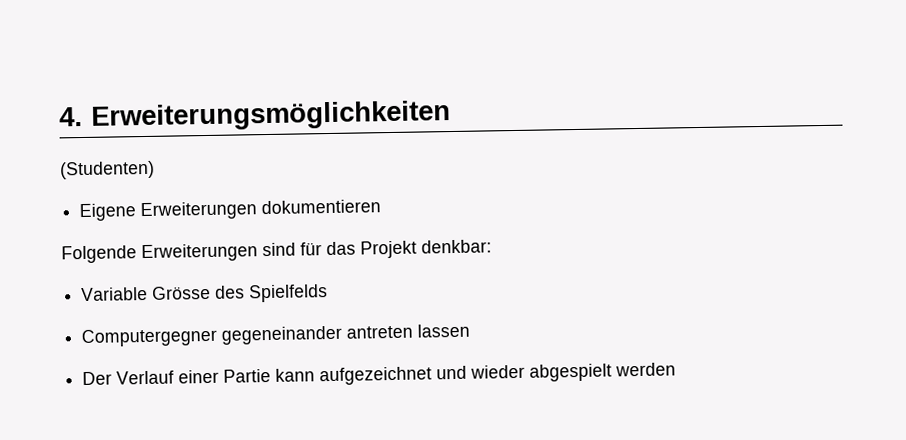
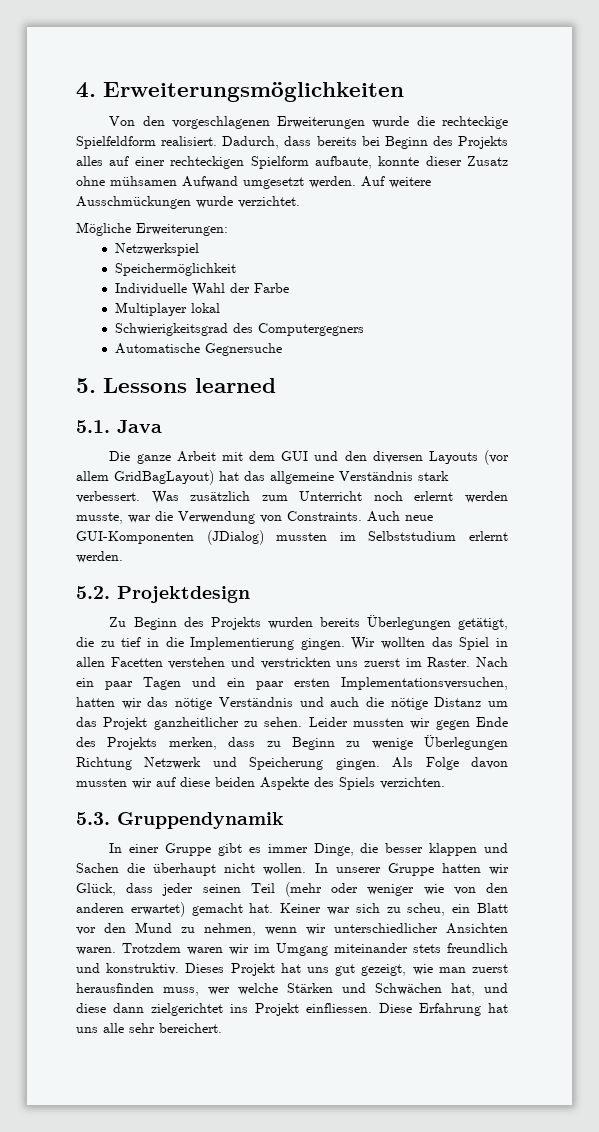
[60,160,155,180] [79,199,382,222] [61,239,492,264] [81,284,329,303] [81,323,471,348] [82,362,677,386] (Studenten) // Eigene Erweiterungen dokumentieren // Folgende Erweiterungen sind für das Projekt denkbar: // Variable Grösse des Spielfelds // Computergegner gegeneinander antreten lassen // Der Verlauf einer Partie kann aufgezeichnet und wieder abgespielt werden -> [109,116,509,129] [76,136,508,149] [76,156,508,169] [76,176,431,189] [76,196,300,209] [76,222,228,236] [114,243,199,256] [114,263,236,276] [114,283,289,296] [114,302,220,316] [114,323,364,336] [114,343,282,356] [76,378,276,393] [76,420,162,433] [109,450,509,465] [76,470,449,485] [76,491,508,504] [76,511,433,524] [76,530,509,545] [76,551,123,563] [76,586,250,603] [109,615,508,630] [76,637,508,650] [76,657,509,669] [76,677,508,690] [76,697,508,710] [76,717,508,730] [76,735,508,750] [76,757,509,770] [76,777,445,790] [76,812,284,829] [109,843,508,856] [76,863,509,876] [76,882,508,897] [76,902,509,917] [76,922,508,936] [76,943,508,956] [76,963,508,976] [76,983,508,996] [76,1003,508,1016] [76,1023,222,1033] Von den vorgeschlagenen Erweiterungen wurde die rechteckige Spielfeldform realisiert. Dadurch, dass bereits bei Beginn des Projekts alles auf einer rechteckigen Spielform aufbaute, konnte dieser Zusatz ohne mühsamen Aufwand umgesetzt werden. Auf weitere Ausschmückungen wurde verzichtet. // Mögliche Erweiterungen: // Netzwerkspiel // Speichermöglichkeit // Individuelle Wahl der Farbe // Multiplayer lokal // Schwierigkeitsgrad des Computergegners // Automatische Gegnersuche // 5. Lessons learned // 5.1. Java // Die ganze Arbeit mit dem GUI und den diversen Layouts (vor allem GridBagLayout) hat das allgemeine Verständnis stark verbessert. Was zusätzlich zum Unterricht noch erlernt werden musste, war die Verwendung von Constraints. Auch neue GUI-Komponenten (JDialog) mussten im Selbststudium erlernt werden. // 5.2. Projektdesign // Zu Beginn des Projekts wurden bereits Überlegungen getätigt, die zu tief in die Implementierung gingen. Wir wollten das Spiel in allen Facetten verstehen und verstrickten uns zuerst im Raster. Nach ein paar Tagen und ein paar ersten Implementationsversuchen, hatten wir das nötige Verständnis und auch die nötige Distanz um das Projekt ganzheitlicher zu sehen. Leider mussten wir gegen Ende des Projekts merken, dass zu Beginn zu wenige Überlegungen Richtung Netzwerk und Speicherung gingen. Als Folge davon mussten wir auf diese beiden Aspekte des Spiels verzichten. // 5.3. Gruppendynamik // In einer Gruppe gibt es immer Dinge, die besser klappen und Sachen die überhaupt nicht wollen. In unserer Gruppe hatten wir Glück, dass jeder seinen Teil (mehr oder weniger wie von den anderen erwartet) gemacht hat. Keiner war sich zu scheu, ein Blatt vor den Mund zu nehmen, wenn wir unterschiedlicher Ansichten waren. Trotzdem waren wir im Umgang miteinander stets freundlich und konstruktiv. Dieses Projekt hat uns gut gezeigt, wie man zuerst herausfinden muss, wer welche Stärken und Schwächen hat, und diese dann zielgerichtet ins Projekt einfliessen. Diese Erfahrung hat uns alle sehr bereichert.

